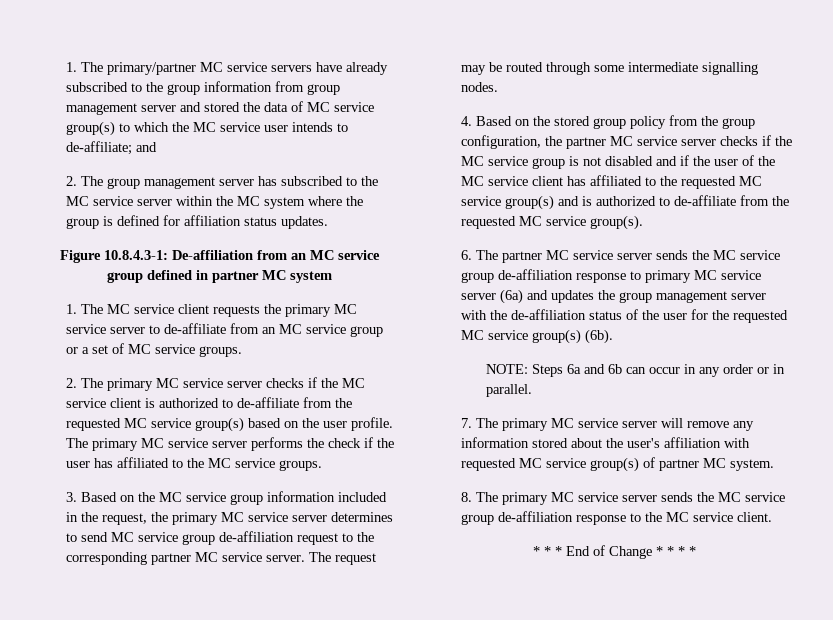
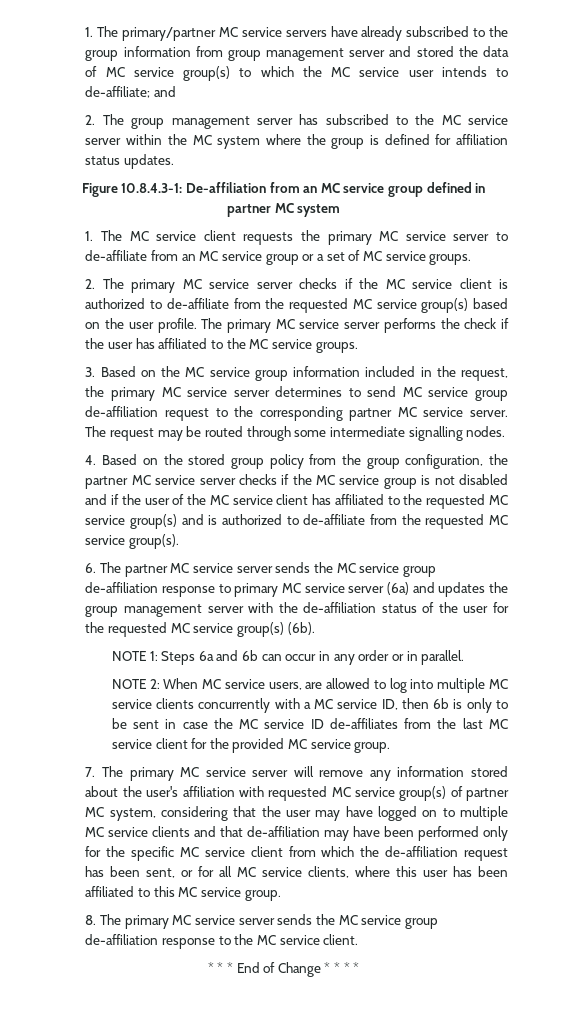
[486,364,529,374] NOTE: -> [111,651,158,661] NOTE 1:
(533, 390) none -> [111,678,509,693] [111,698,509,713] [111,718,509,729] [111,738,391,753] // NOTE 2: When MC service users, are allowed to log into multiple MC service clients concurrently with a MC service ID, then 6b is only to be sent in case the MC service ID de-affiliates from the last MC service client for the provided MC service group.
[729,459,774,471] system. -> [109,806,508,821] [85,826,509,841] [85,846,508,861] [85,866,509,878] [85,886,281,901] system, considering that the user may have logged on to multiple MC service clients and that de-affiliation may have been performed only for the specific MC service client from which the de-affiliation request has been sent, or for all MC service clients, where this user has been affiliated to this MC service group.

